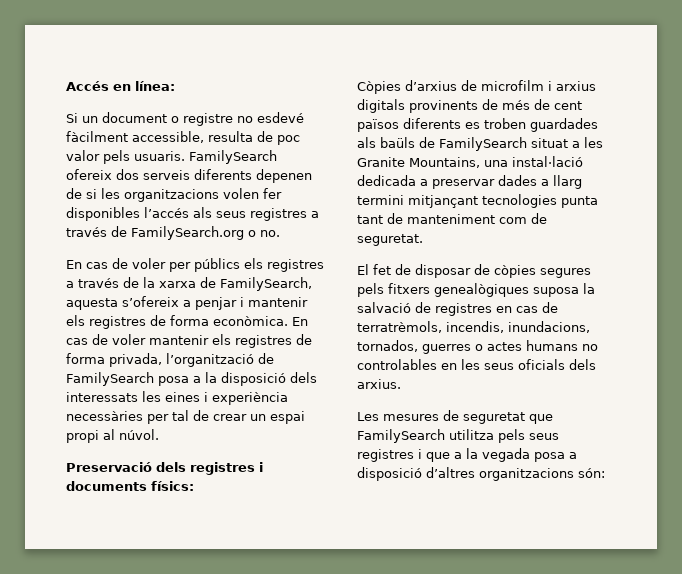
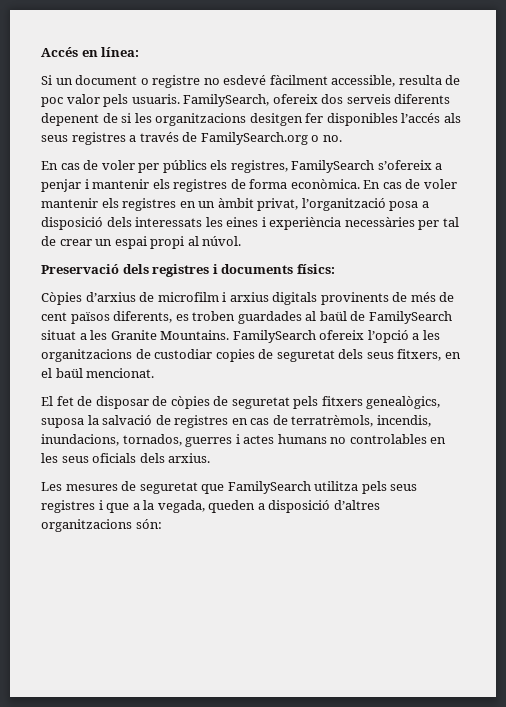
[189,150,277,164] FamilySearch -> [183,94,270,107] FamilySearch,
[256,169,312,183] depenen -> [41,113,99,126] depenent
[223,188,259,199] volen -> [249,113,303,126] desitgen
[267,259,324,272] [66,277,312,291] [66,298,118,310] registres a través de la xarxa de FamilySearch, aquesta -> [230,160,375,173] registres, FamilySearch
[296,334,312,345] [66,353,274,367] [66,372,217,386] de forma privada, l’organització de FamilySearch posa a la -> [179,198,429,211] en un àmbit privat, l’organització posa a
[403,118,461,129] diferents -> [113,311,173,323] diferents,
[357,137,415,148] als baüls -> [305,311,347,321] al baül
[409,156,583,168] [357,175,582,189] [357,194,598,208] [357,213,547,224] [357,234,423,246] Mountains, una instal·lació dedicada a preservar dades a llarg termini mitjançant tecnologies punta tant de manteniment com de seguretat. -> [160,330,440,343] [41,349,461,362] [41,368,155,378] Mountains. FamilySearch ofereix l’opció a les organitzacions de custodiar copies de seguretat dels seus fitxers, en el baül mencionat.
[540,268,591,278] segures -> [213,396,290,409] de seguretat
[434,283,529,297] genealògiques -> [366,396,441,409] genealògics,
[475,344,483,351] o -> [235,434,240,444] i
[482,448,565,462] vegada posa -> [157,500,256,513] vegada, queden

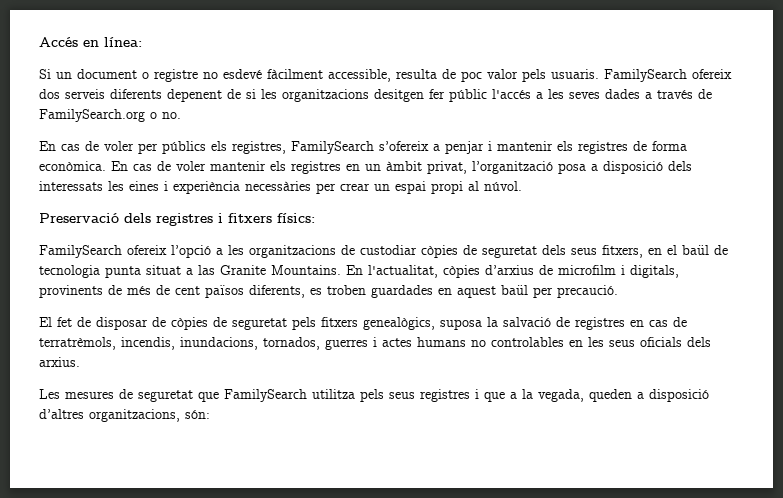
[183,94,270,107] FamilySearch, -> [604,69,687,82] FamilySearch
[326,113,461,126] [41,132,126,145] disponibles l’accés als seus registres -> [449,89,640,102] públic l'accés a les seves dades
[442,217,459,227] [41,236,56,246] tal de -> (336, 188) none
[221,264,294,274] documents -> [228,213,272,223] fitxers
[41,292,82,305] Còpies -> [39,245,728,258] [39,265,480,278] FamilySearch ofereix l’opció a les organitzacions de custodiar còpies de seguretat dels seus fitxers, en el baül de tecnologia punta situat a las Granite Mountains. En l'actualitat, còpies
[229,292,318,305] arxius digitals -> [630,265,679,278] digitals,
[305,311,452,324] [41,330,440,343] [41,349,461,362] [41,368,155,378] al baül de FamilySearch situat a les Granite Mountains. FamilySearch ofereix l’opció a les organitzacions de custodiar copies de seguretat dels seus fitxers, en el baül mencionat. -> [438,285,618,298] en aquest baül per precaució.
[41,519,132,532] organitzacions -> [89,409,180,422] organitzacions,

